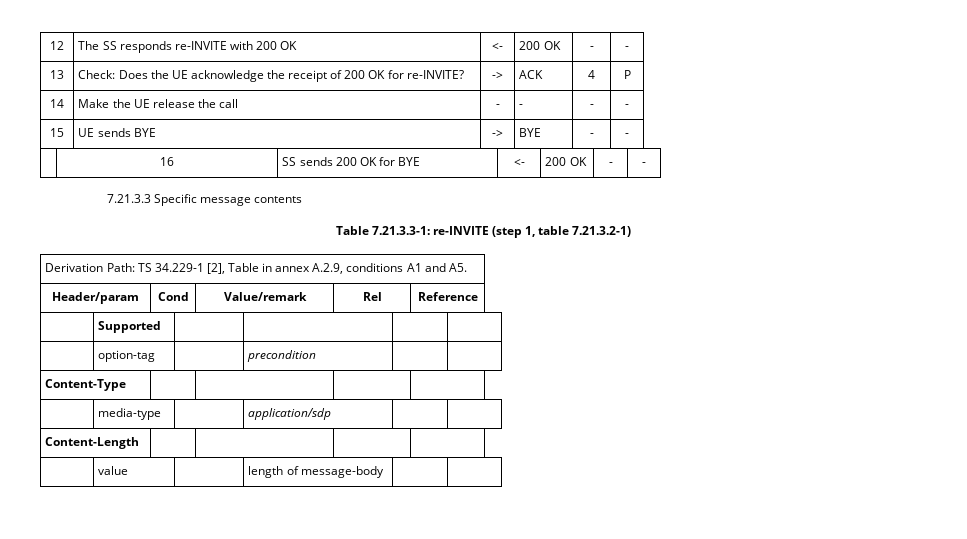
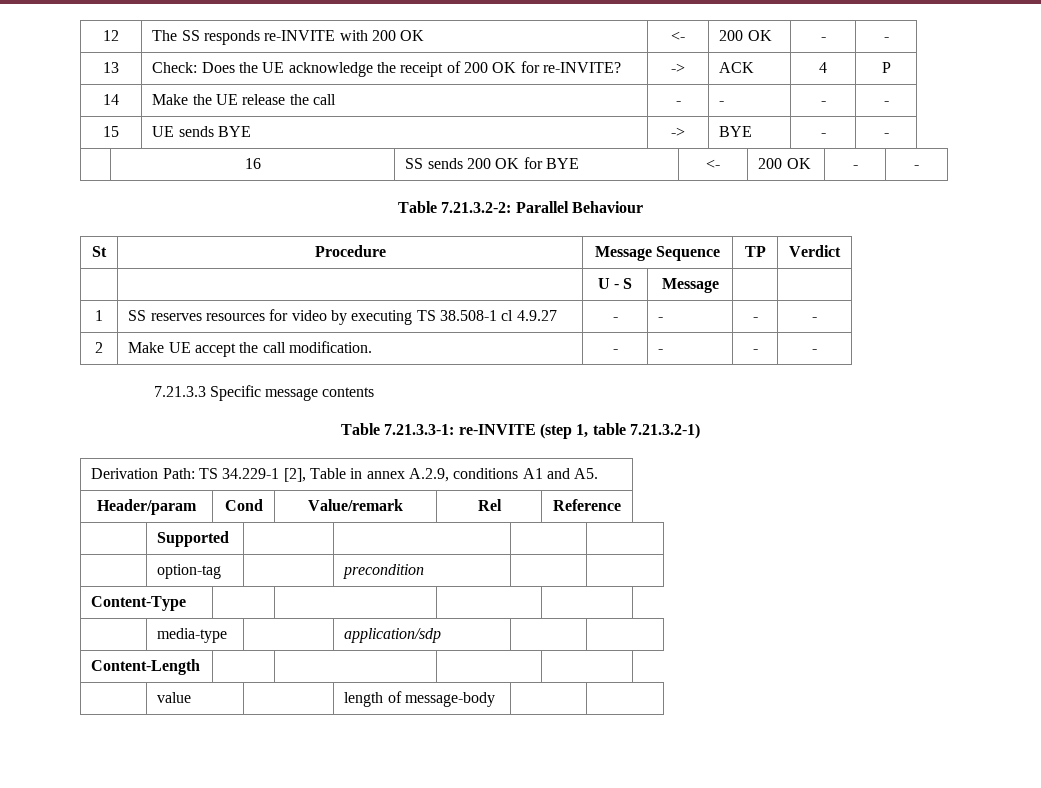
(646, 164) none -> [398,201,643,213] [92,246,107,257] [314,245,386,257] [594,246,721,261] [744,246,766,257] [789,245,841,257] [597,278,633,289] [661,278,719,293] [95,310,103,321] [128,309,557,325] [612,317,618,321] [658,317,664,321] [752,317,758,321] [812,317,817,321] [95,342,103,353] [128,341,372,357] [612,349,618,353] [658,349,664,353] [752,349,758,353] [812,349,817,353] // Table 7.21.3.2-2: Parallel Behaviour // St | Procedure | Message Sequence | TP | Verdict // | | U - S | Message | | // 1 | SS reserves resources for video by executing TS 38.508-1 cl 4.9.27 | - | - | - | - // 2 | Make UE accept the call modification. | - | - | - | -

